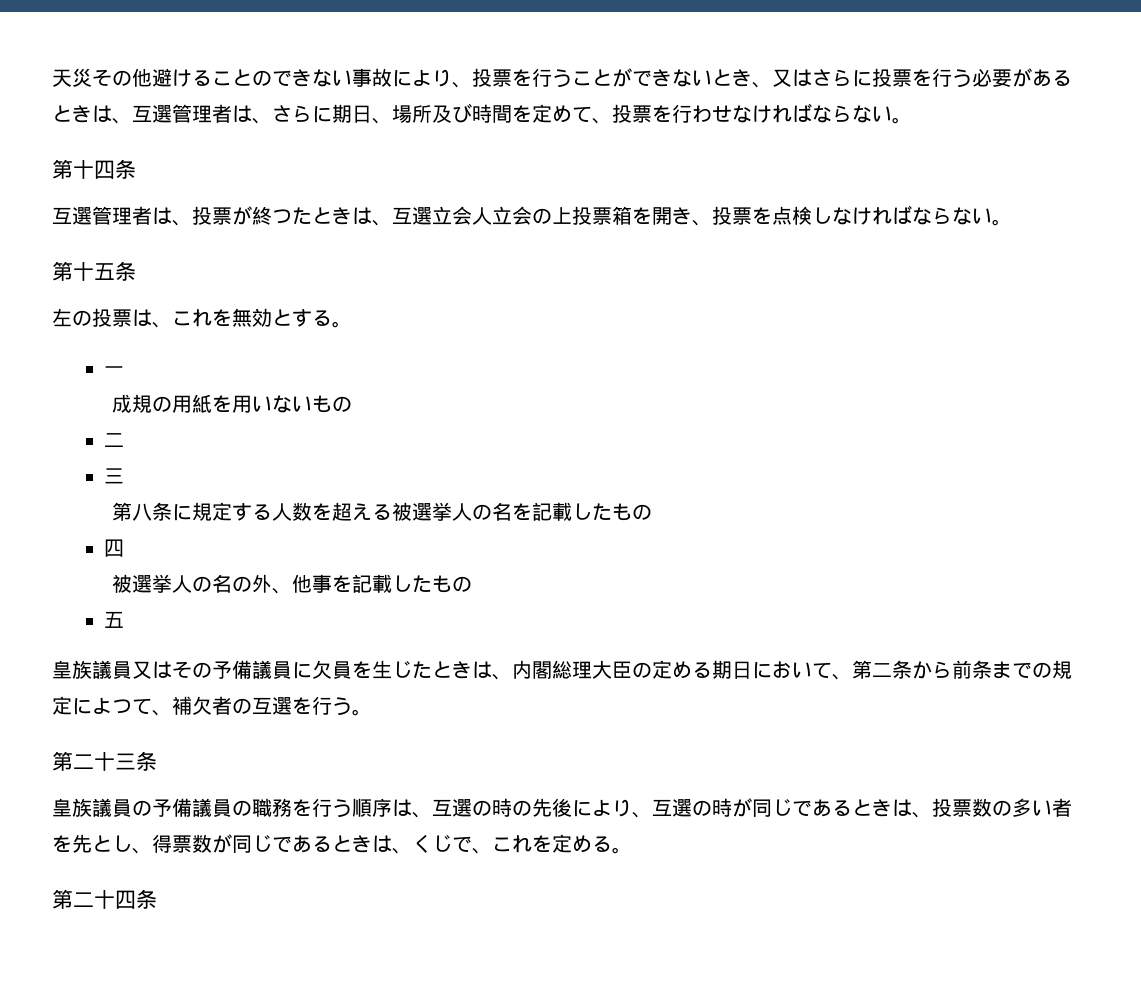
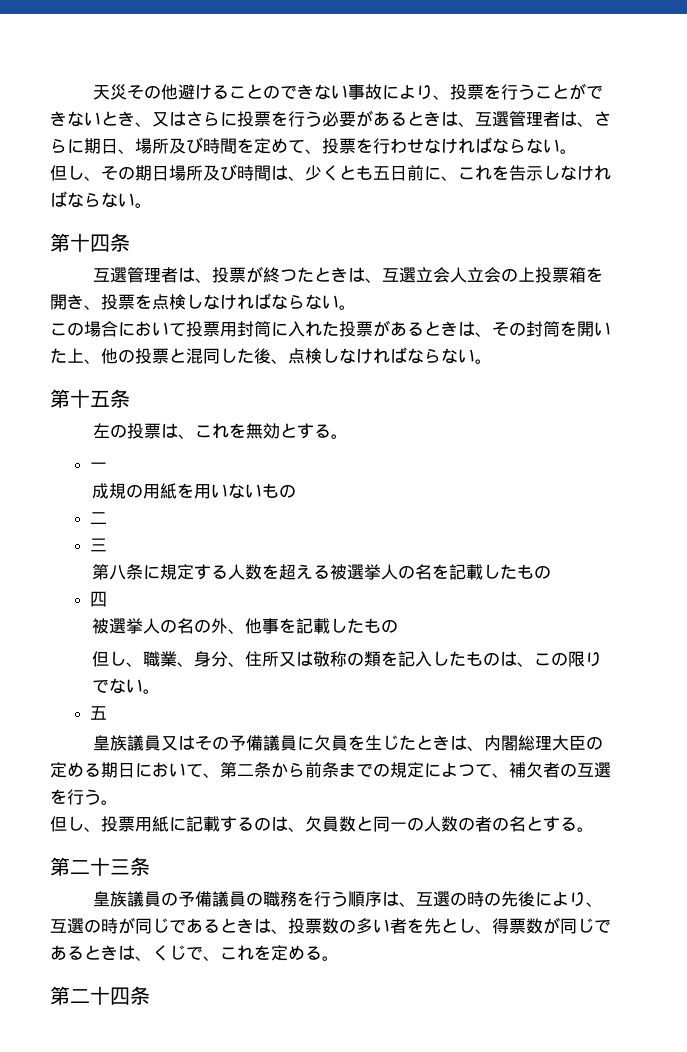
(912, 120) none -> [50,164,611,181] [50,191,152,208] // 但し、その期日場所及び時間は、少くとも五日前に、これを告示しなければならない。
(1012, 222) none -> [50,320,611,337] [50,347,492,364] // この場合において投票用封筒に入れた投票があるときは、その封筒を開いた上、他の投票と混同した後、点検しなければならない。
(472, 584) none -> [92,651,603,667] [92,678,161,694] // 但し、職業、身分、住所又は敬称の類を記入したものは、この限りでない。
(372, 712) none -> [50,816,594,832] // 但し、投票用紙に記載するのは、欠員数と同一の人数の者の名とする。

